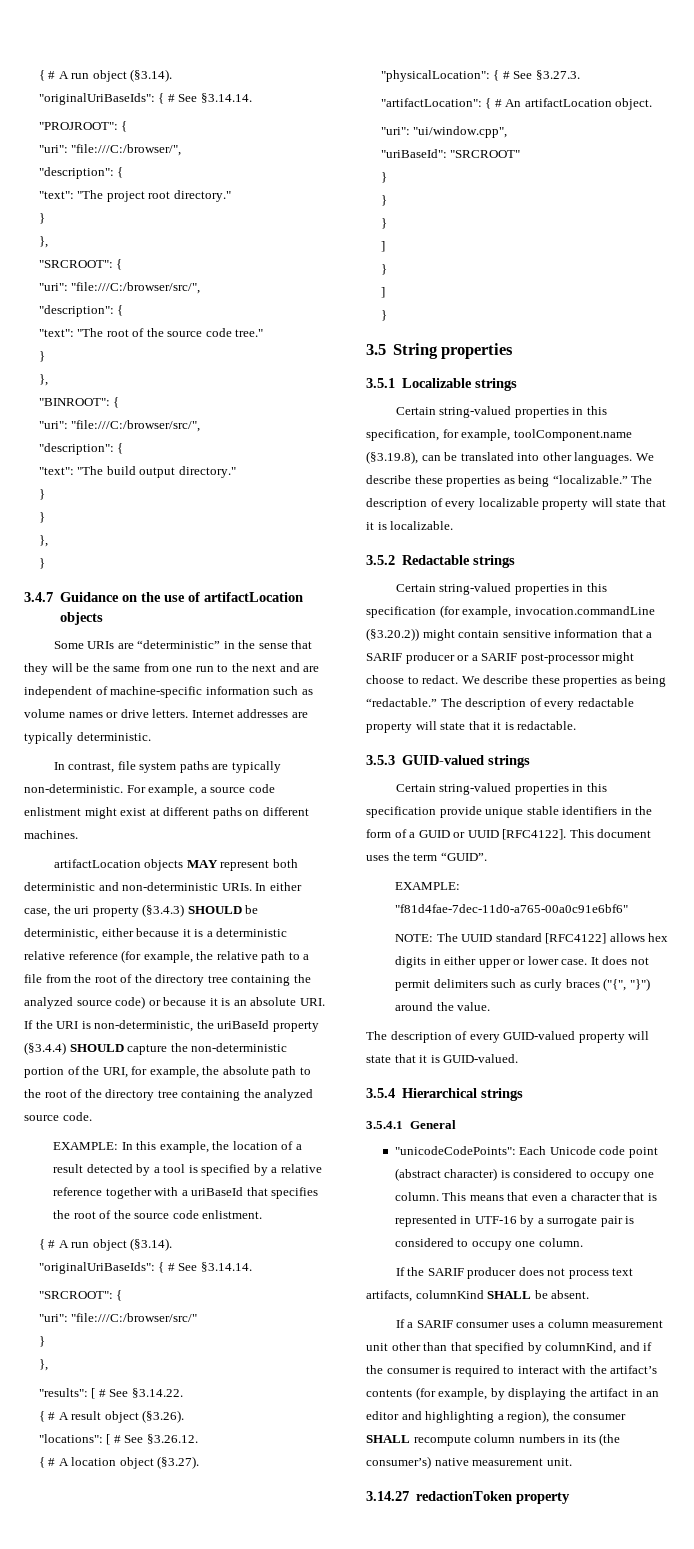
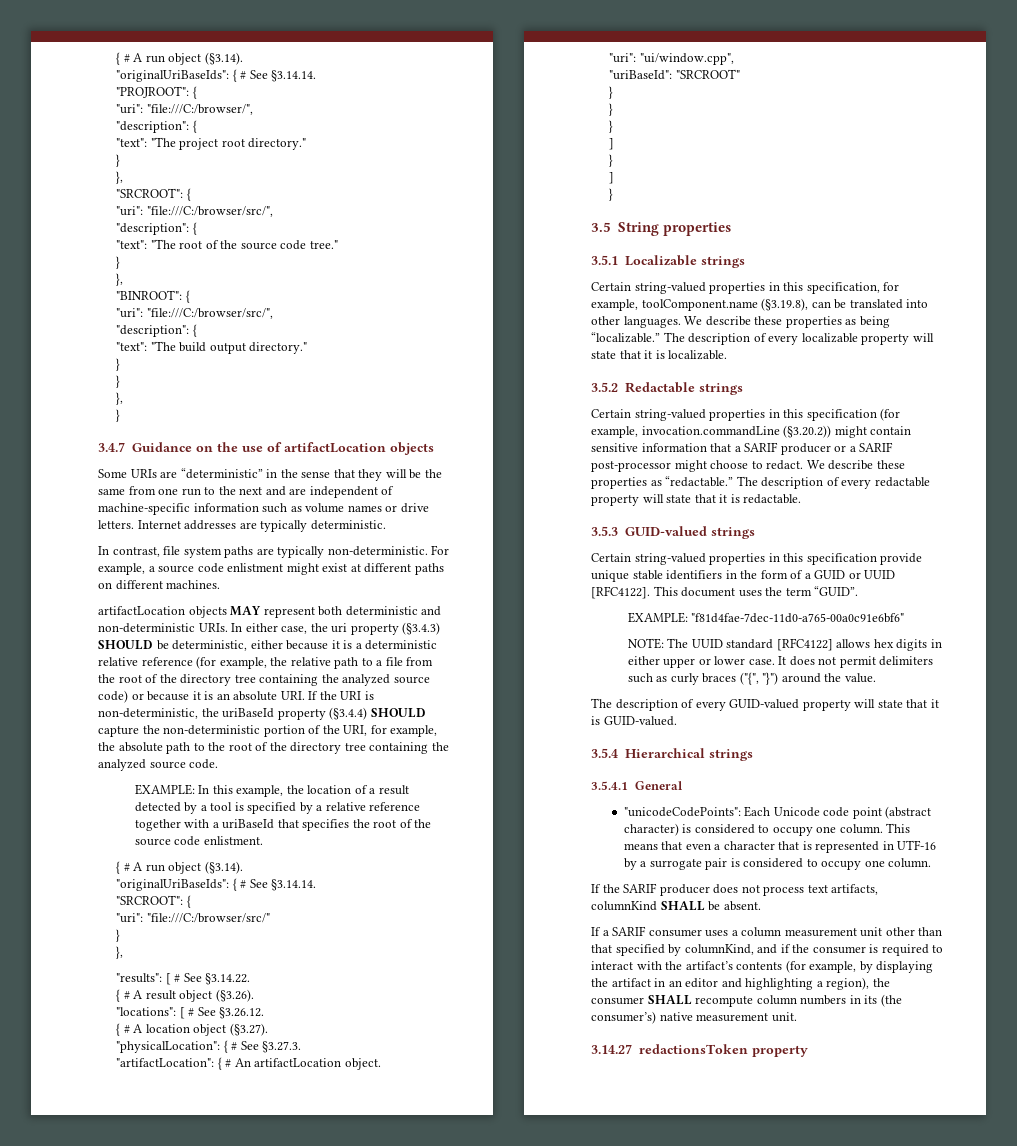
[635,675,667,687] being -> (662, 483) none
[415,1491,512,1501] redactionToken -> [638,1044,748,1054] redactionsToken

